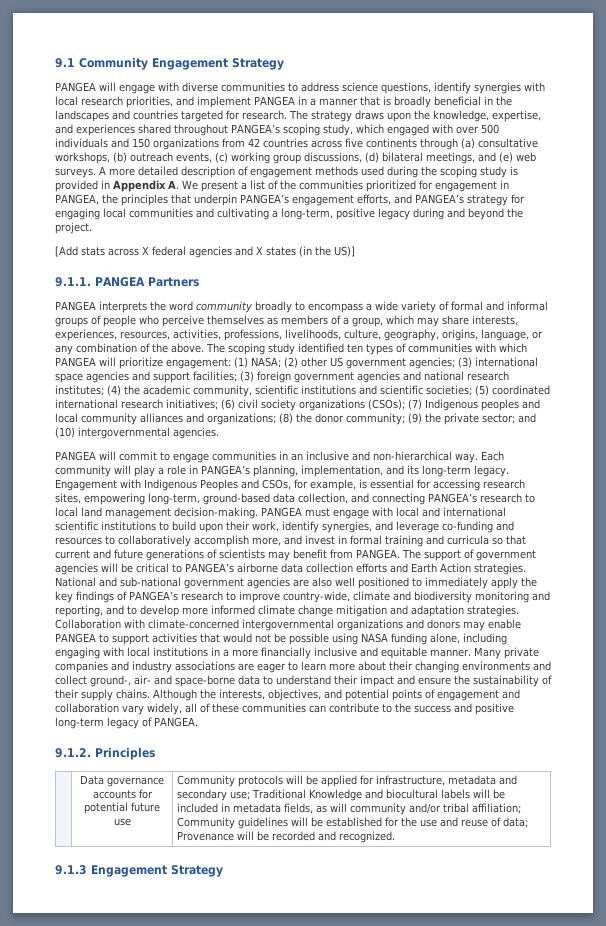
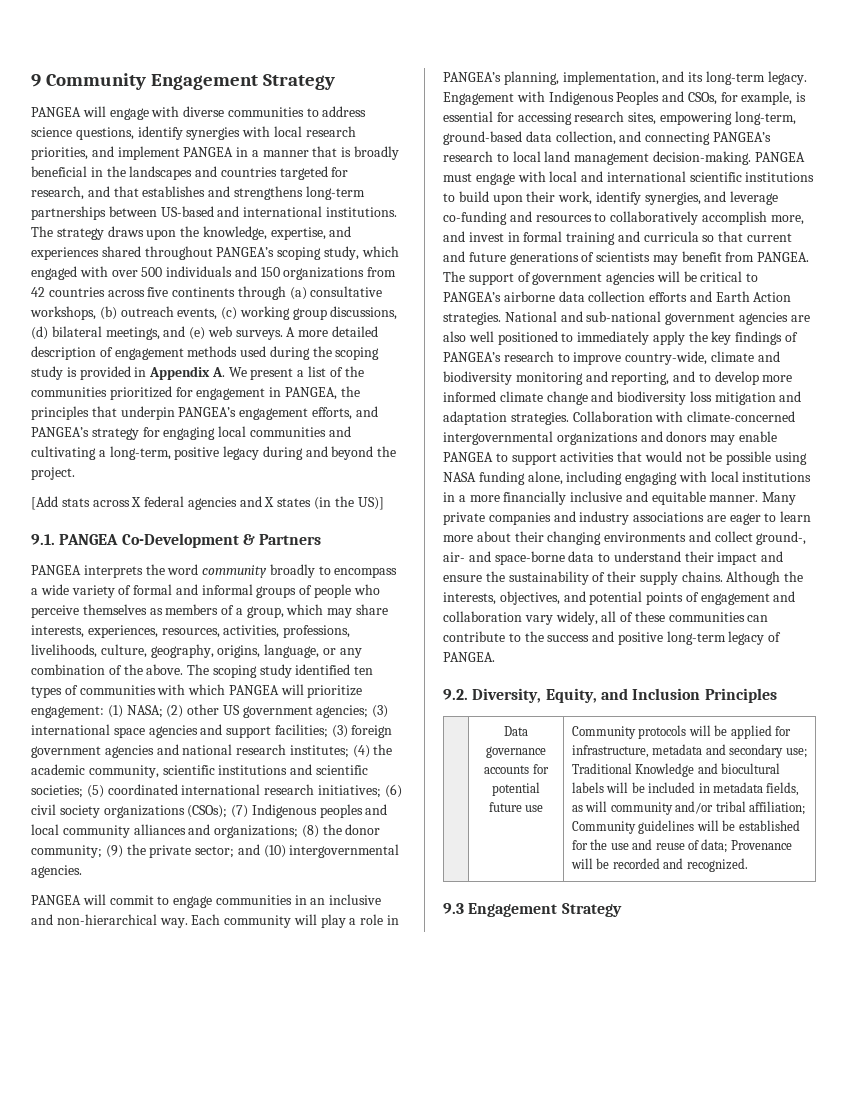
[55,58,75,68] 9.1 -> [31,74,41,87] 9
[242,110,287,120] research. -> [31,186,365,200] [31,206,397,220] research, and that establishes and strengthens long-term partnerships between US-based and international institutions.
[55,277,145,287] 9.1.1. PANGEA -> [31,533,255,548] 9.1. PANGEA Co-Development &
(333, 611) none -> [591,391,712,405] and biodiversity loss
[55,748,91,758] 9.1.2. -> [443,688,701,703] 9.2. Diversity, Equity, and Inclusion
[55,865,87,875] 9.1.3 -> [443,903,464,914] 9.3

